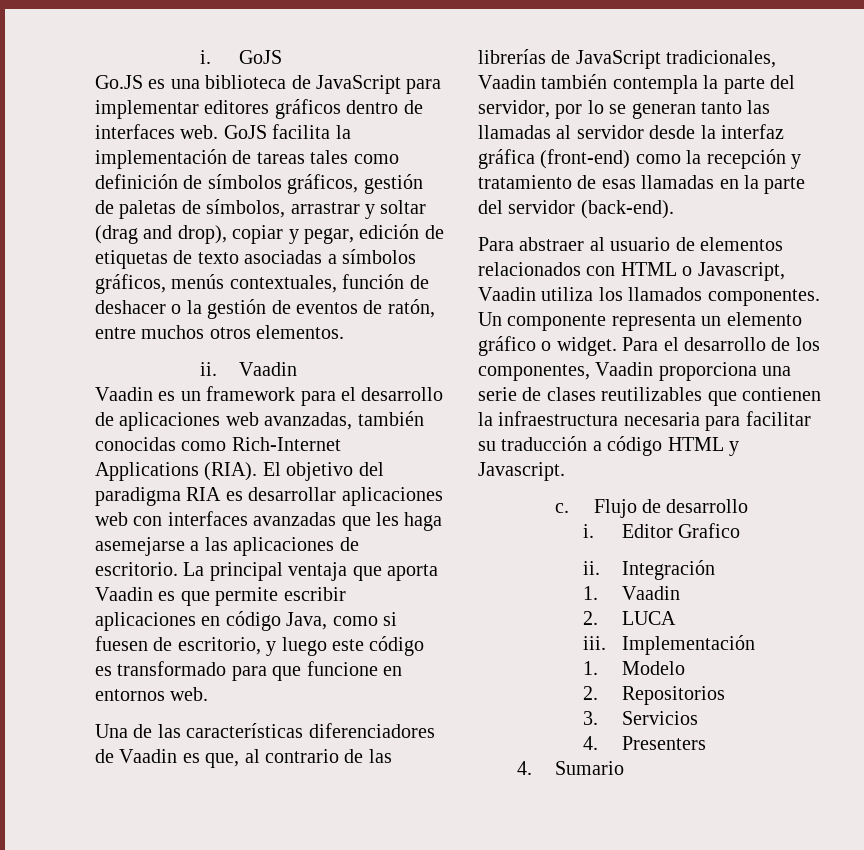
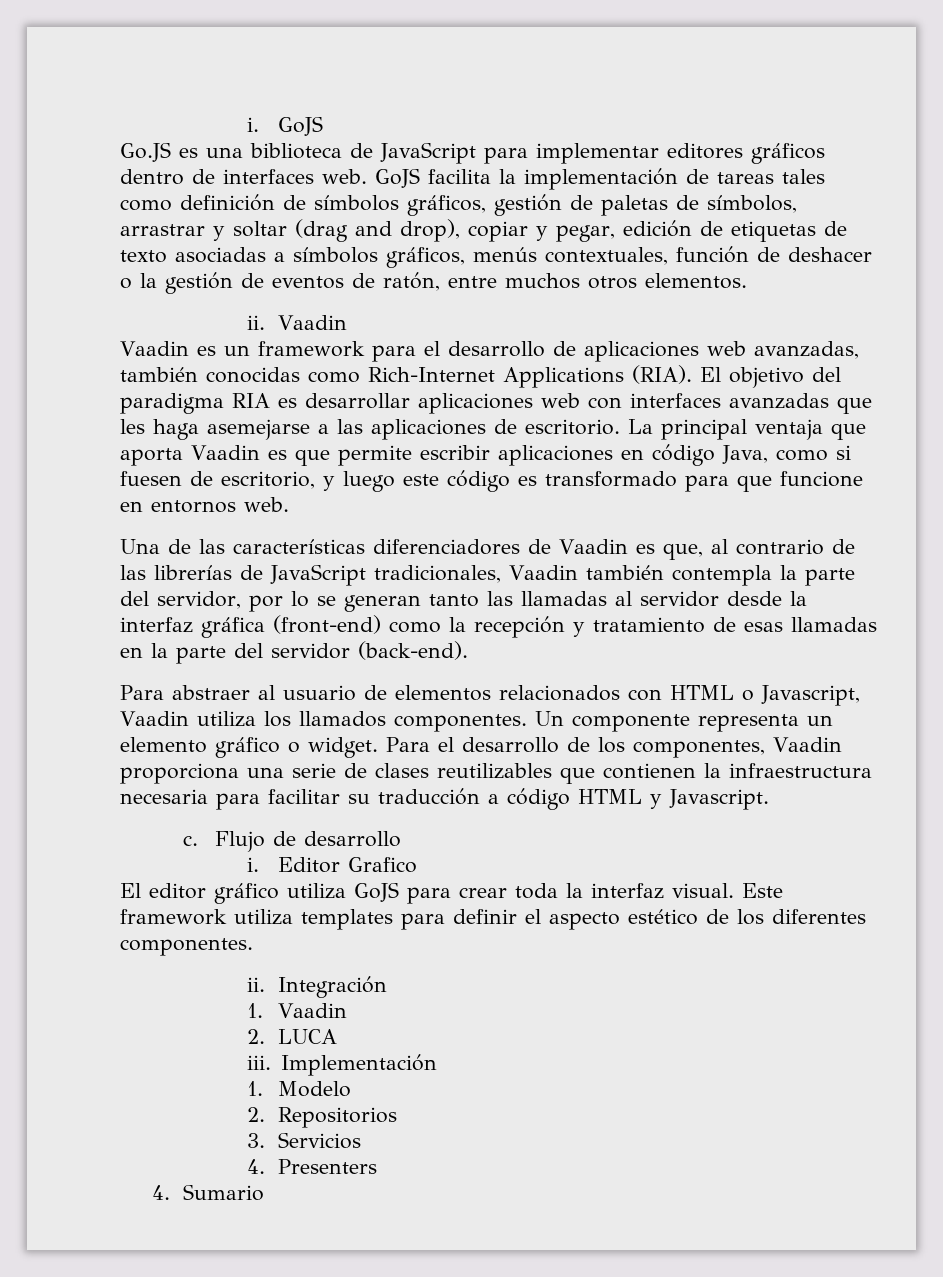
(740, 530) none -> [120,882,783,904] [120,909,866,930] [120,938,253,956] // El editor gráfico utiliza GoJS para crear toda la interfaz visual. Este framework utiliza templates para definir el aspecto estético de los diferentes componentes.

